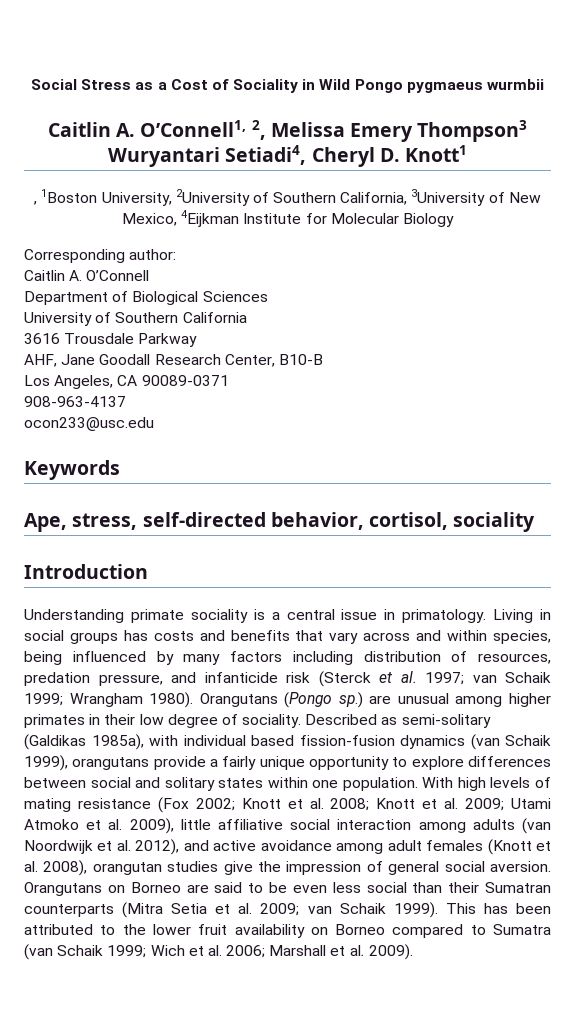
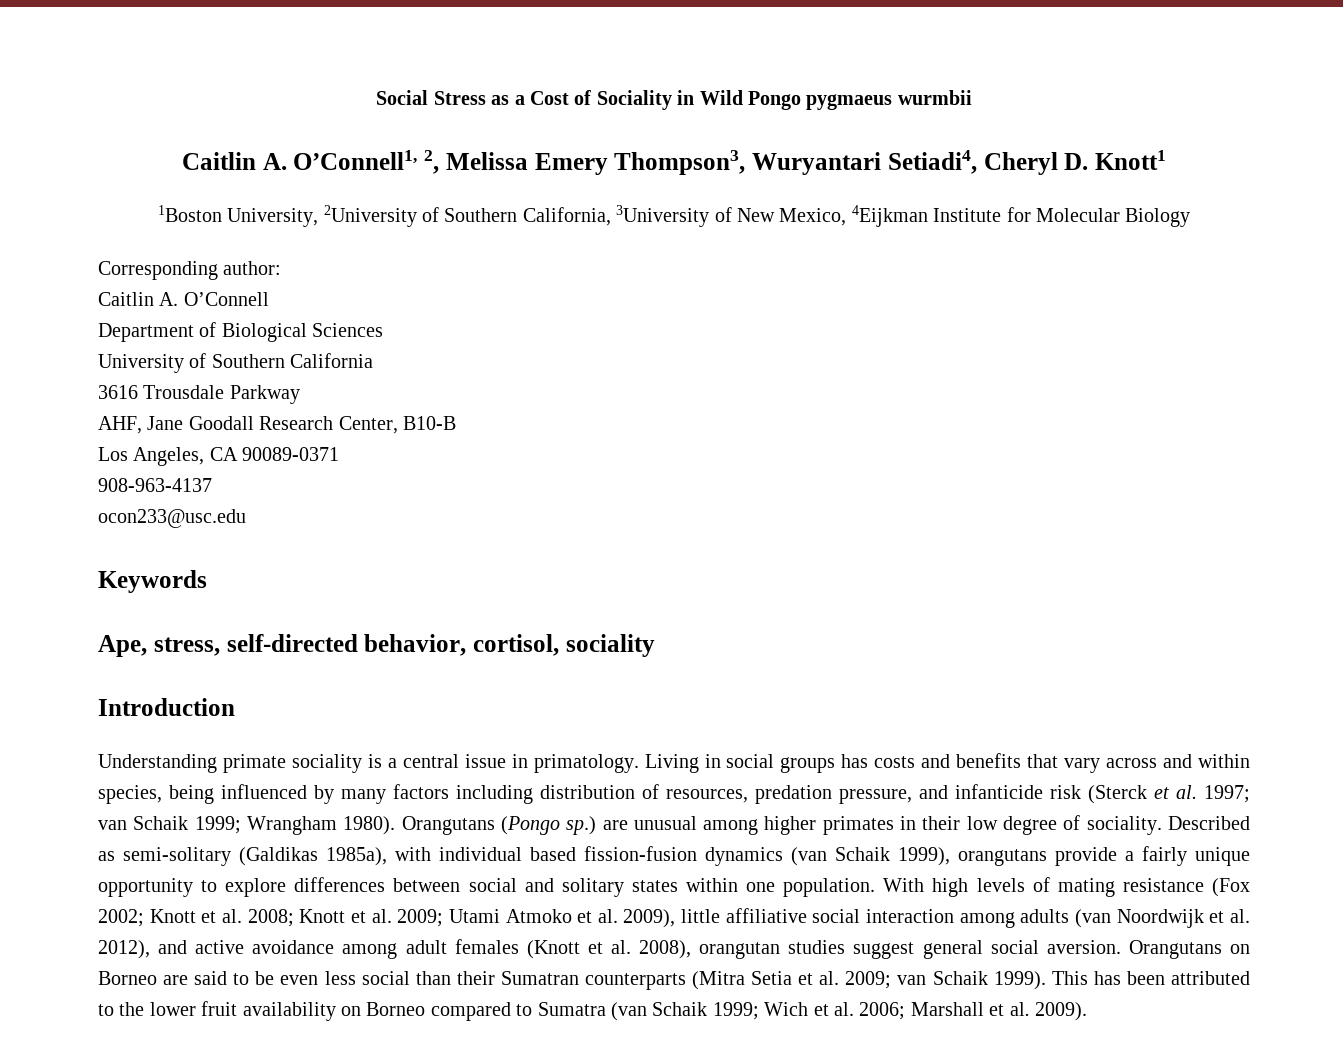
[417,120,528,142] Thompson3 -> [614,150,746,175] Thompson3,
[33,201,38,205] , -> (1167, 160) none
[223,861,383,875] give the impression of -> [853,942,915,959] suggest

